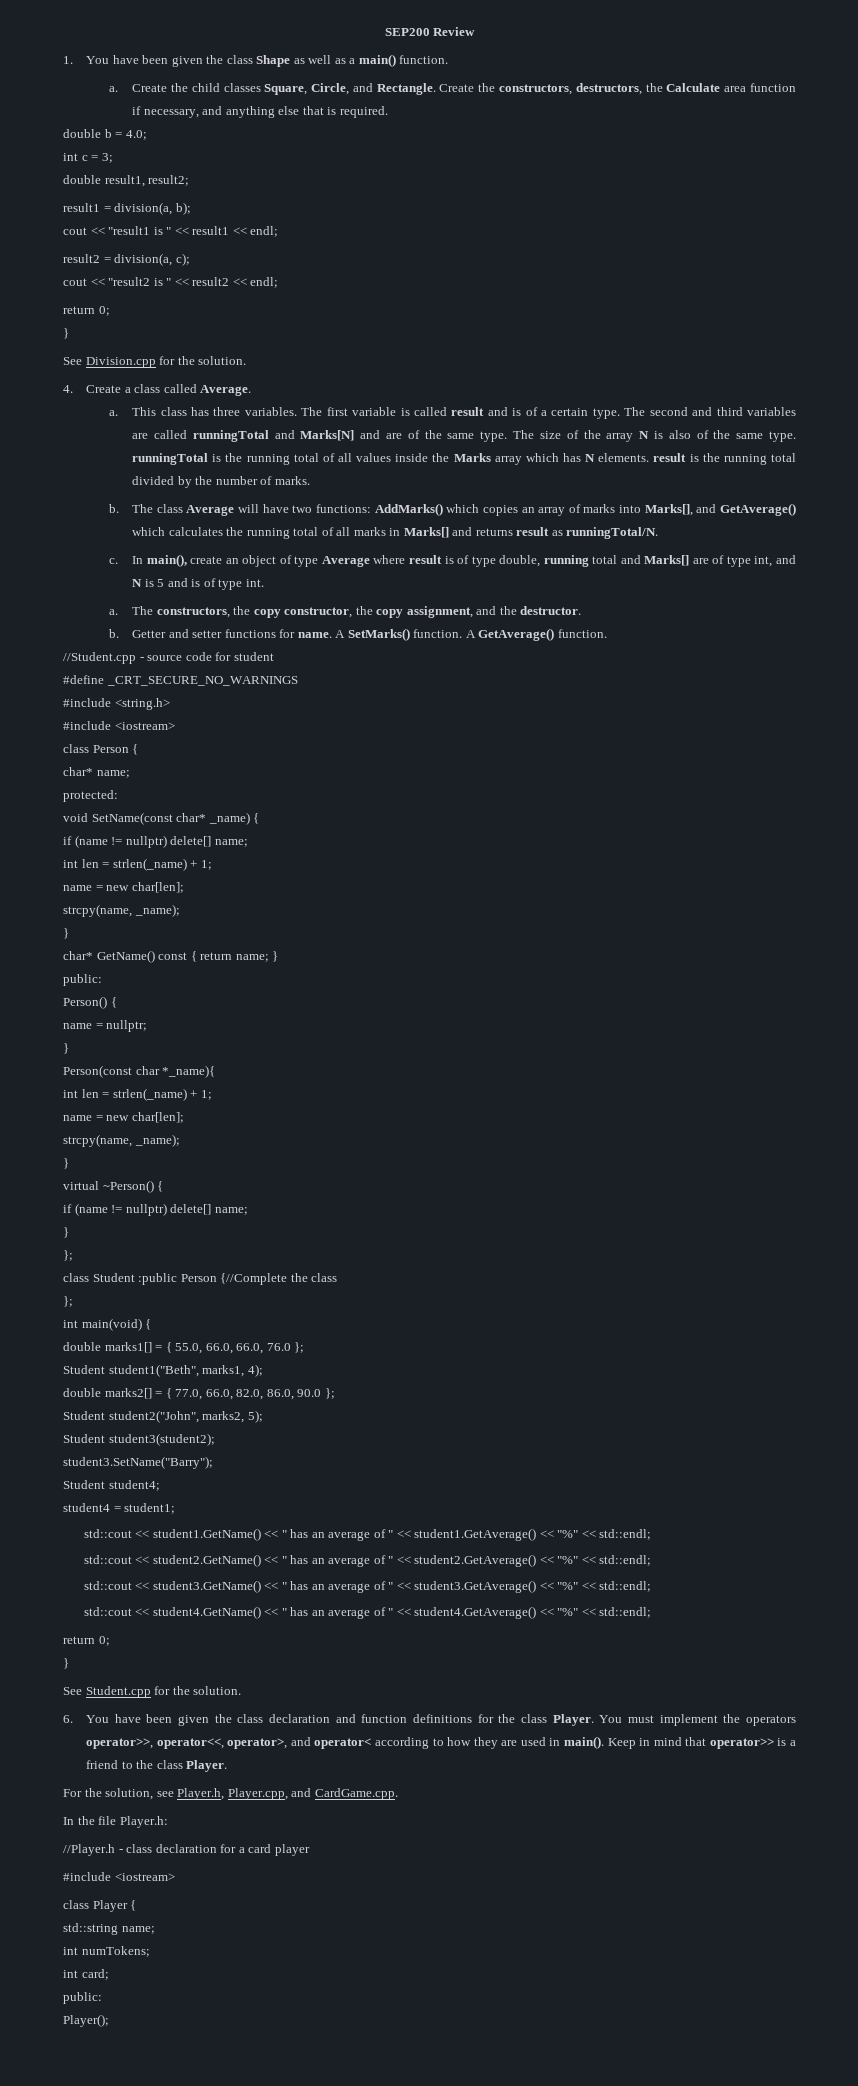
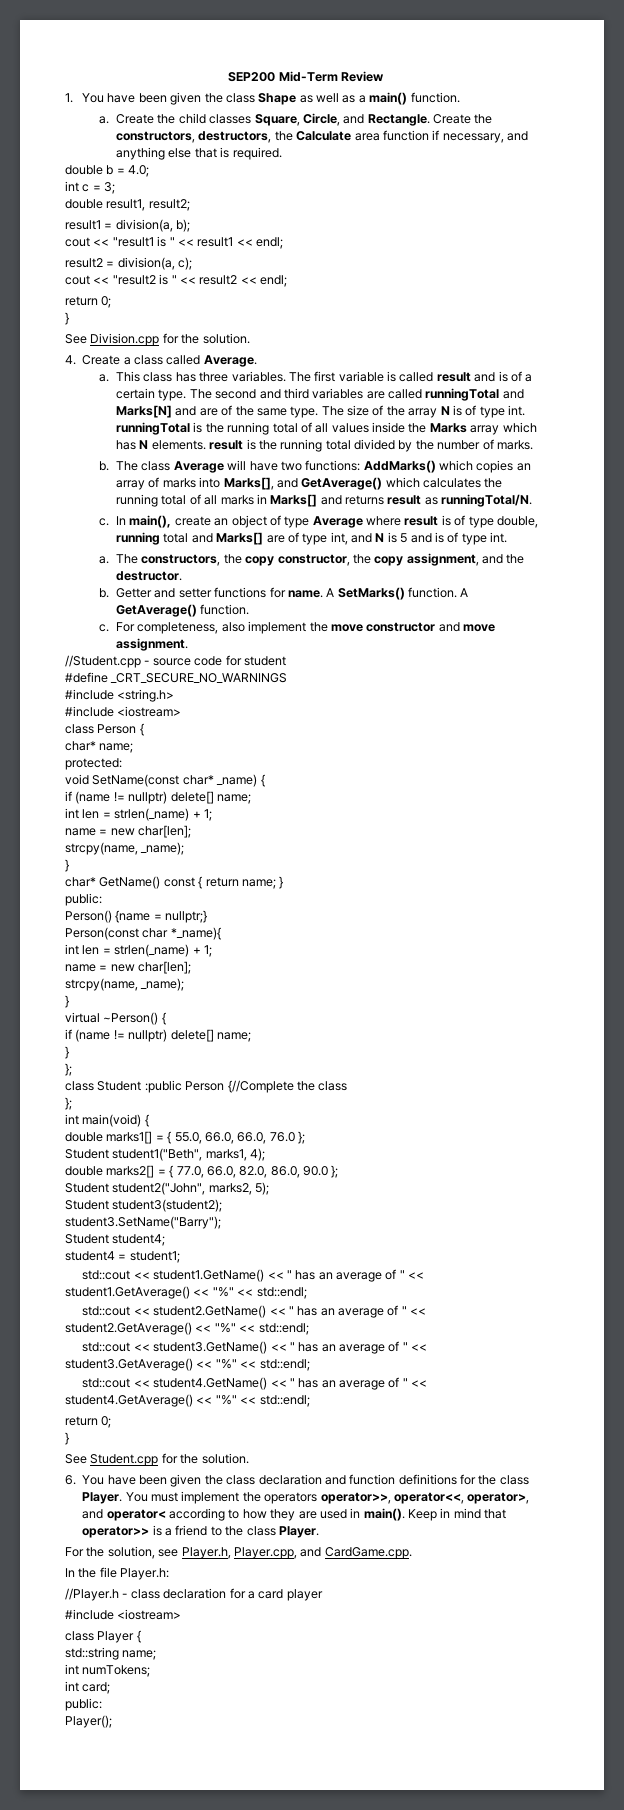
(430, 32) none -> [278,71,338,82] Mid-Term
[668,430,796,442] also of the same type. -> [465,405,526,418] of type int.
(607, 633) none -> [99,621,496,634] [116,638,189,651] // c. For completeness, also implement the move constructor and move assignment.
[110,997,117,1008] [63,1020,148,1032] [63,1043,69,1054] { // name = nullptr; // } -> [115,910,208,923] {name = nullptr;}

